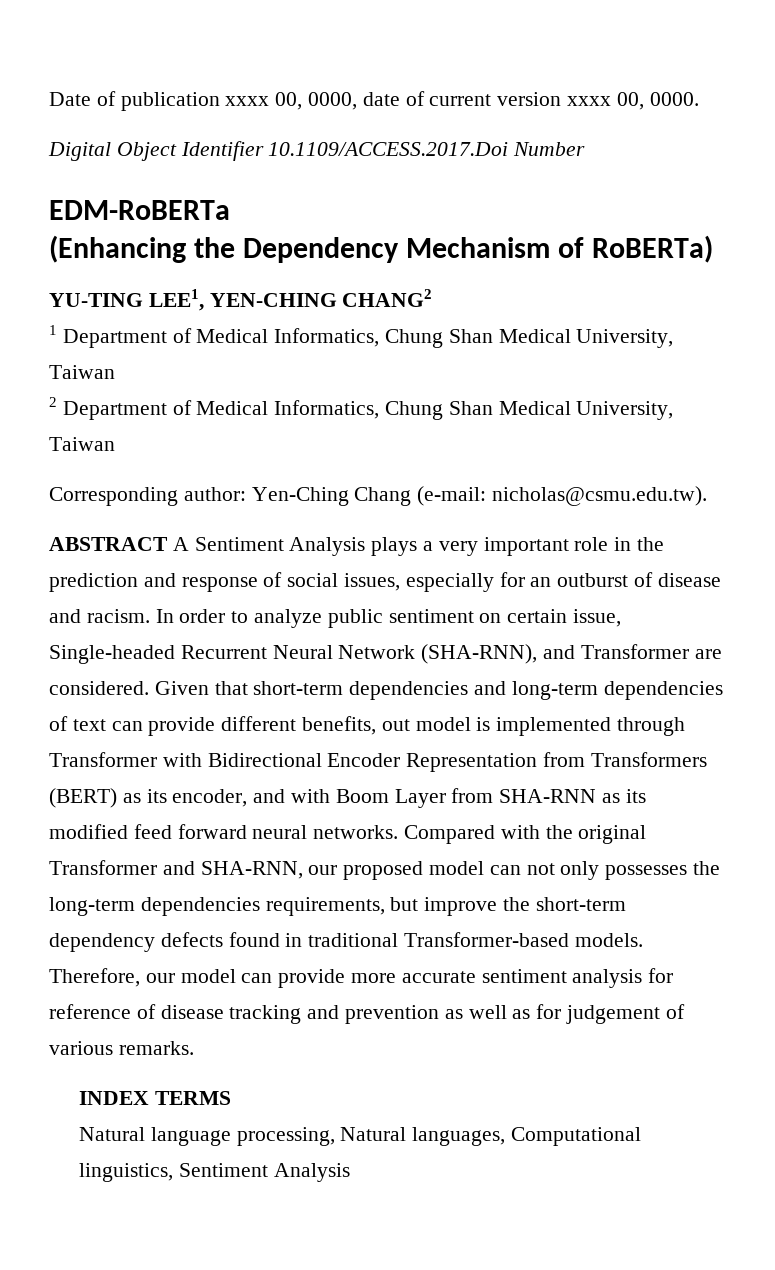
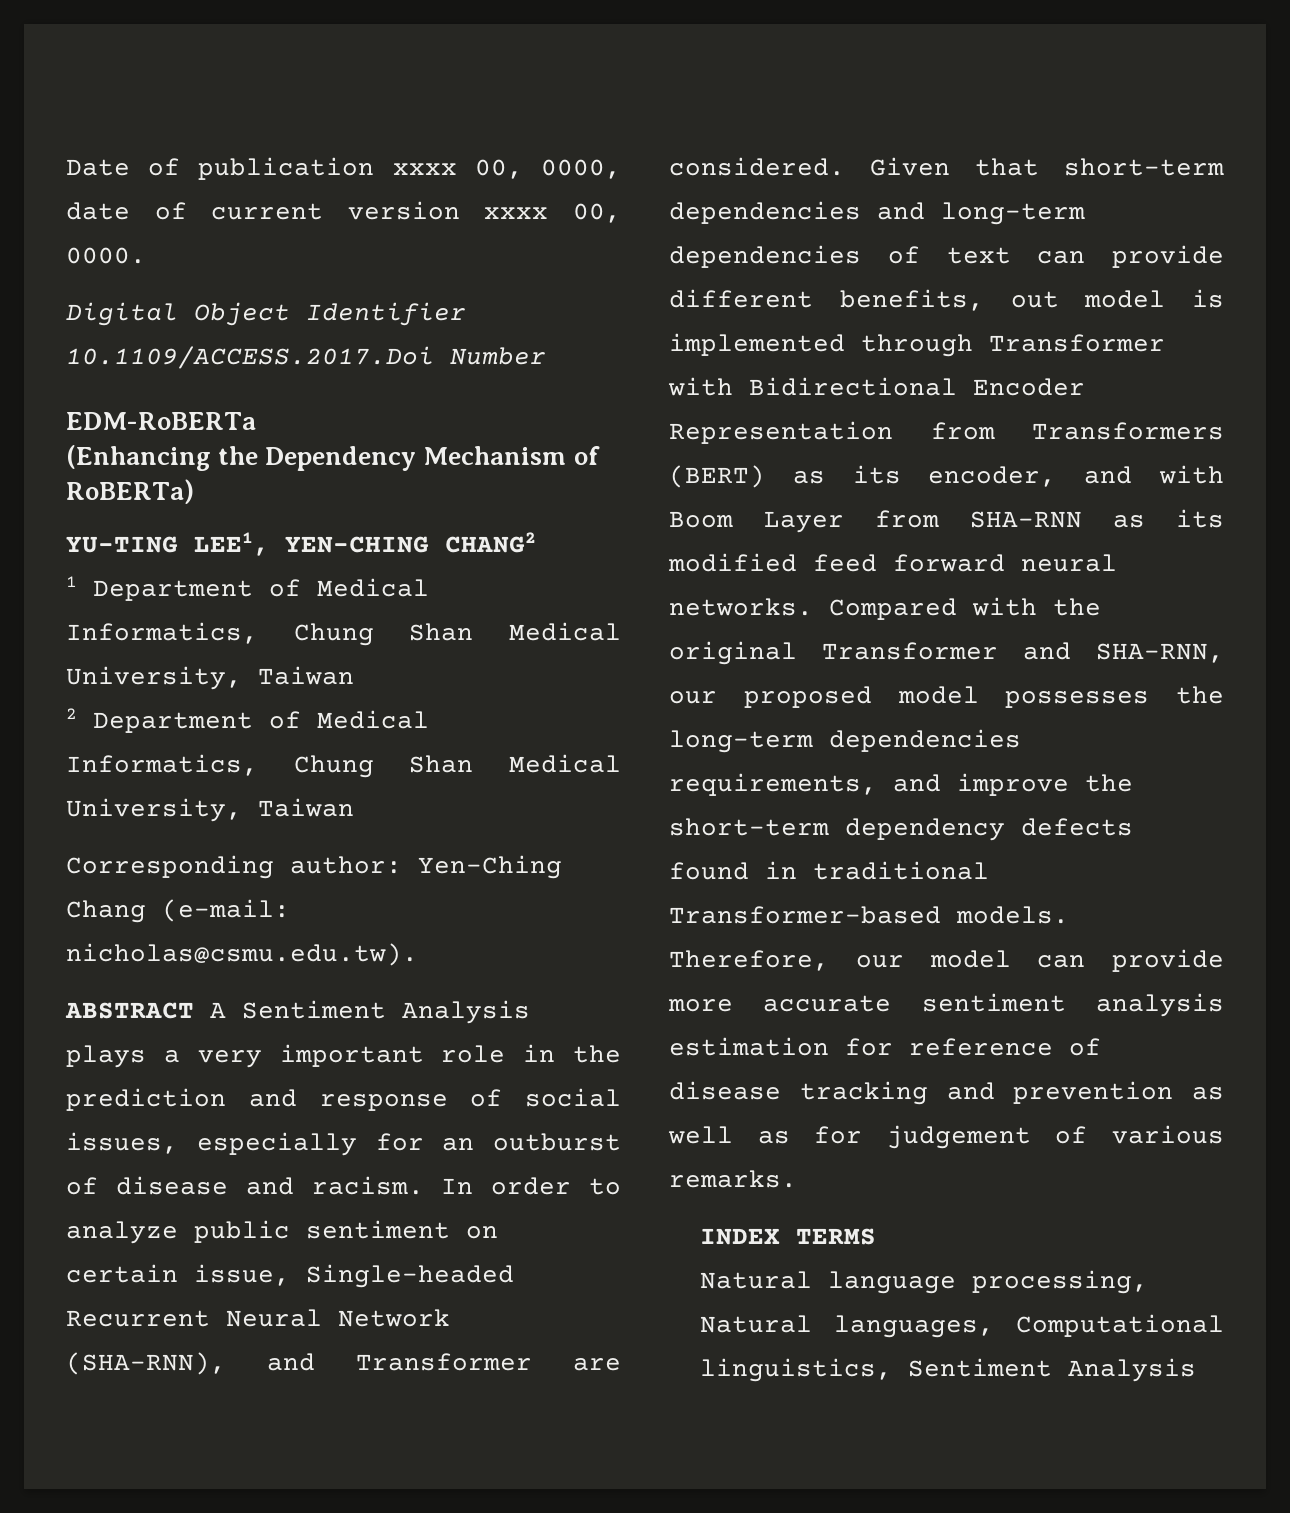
[489,861,600,880] can not only -> (979, 695) none
[390,897,419,911] but -> [893,774,941,792] and
(643, 978) none -> [669,1037,829,1056] estimation

